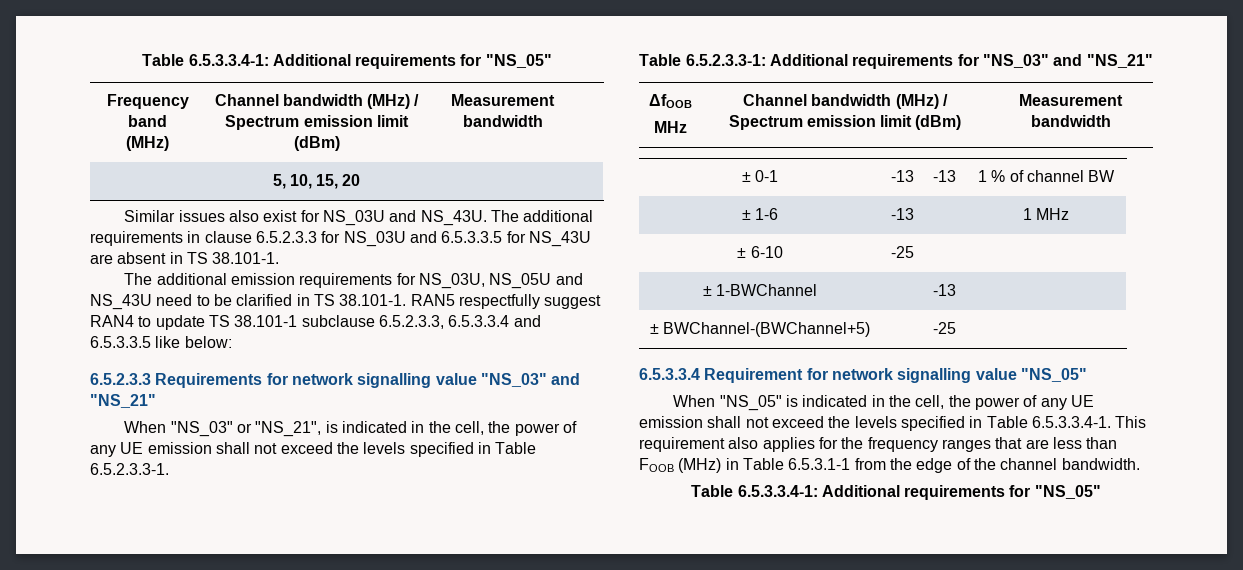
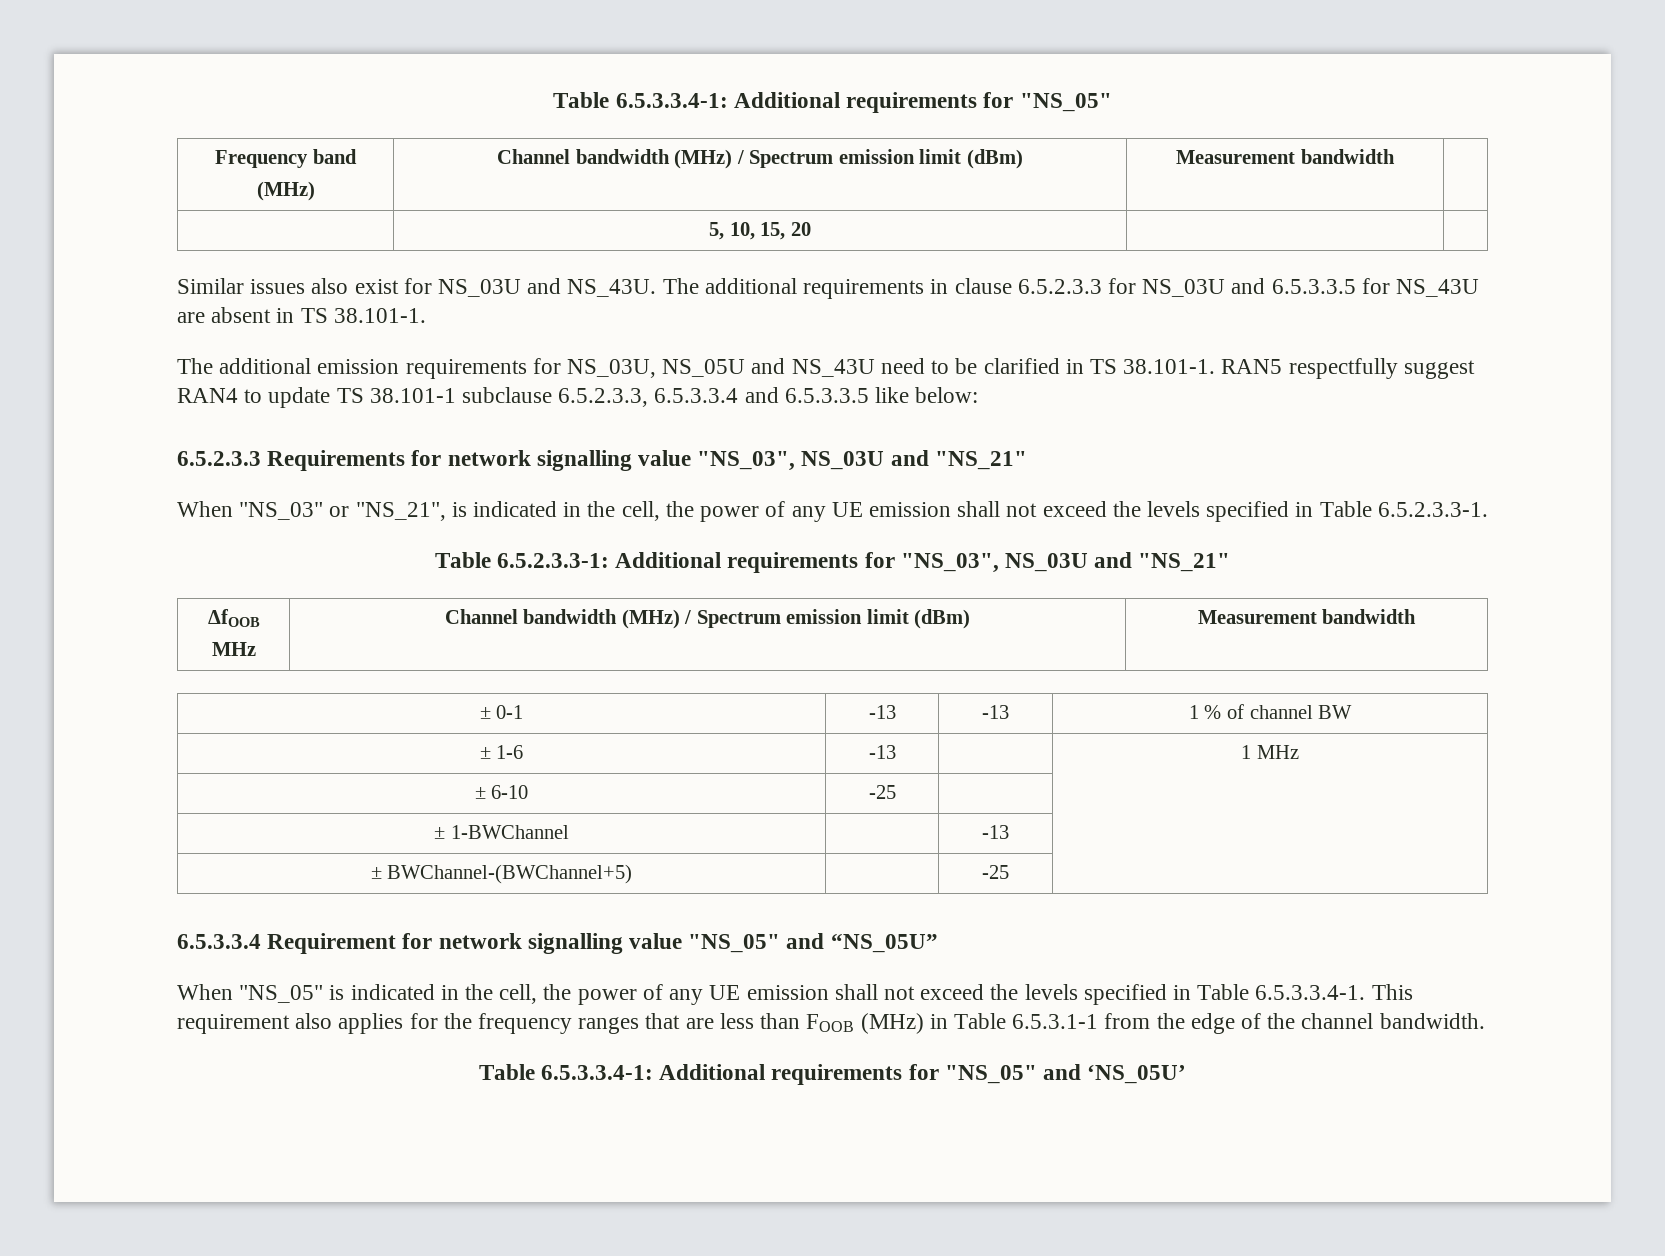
[480,373,547,387] "NS_03" -> [697,451,885,471] "NS_03", NS_03U
[982,54,1049,68] "NS_03" -> [900,553,1088,573] "NS_03", NS_03U
(1087, 375) none -> [786,933,938,953] and “NS_05U”
(1101, 492) none -> [1043,1064,1187,1084] and ‘NS_05U’

